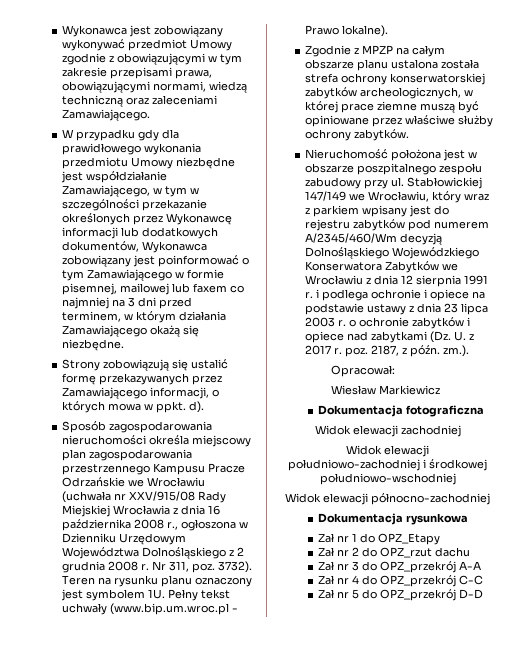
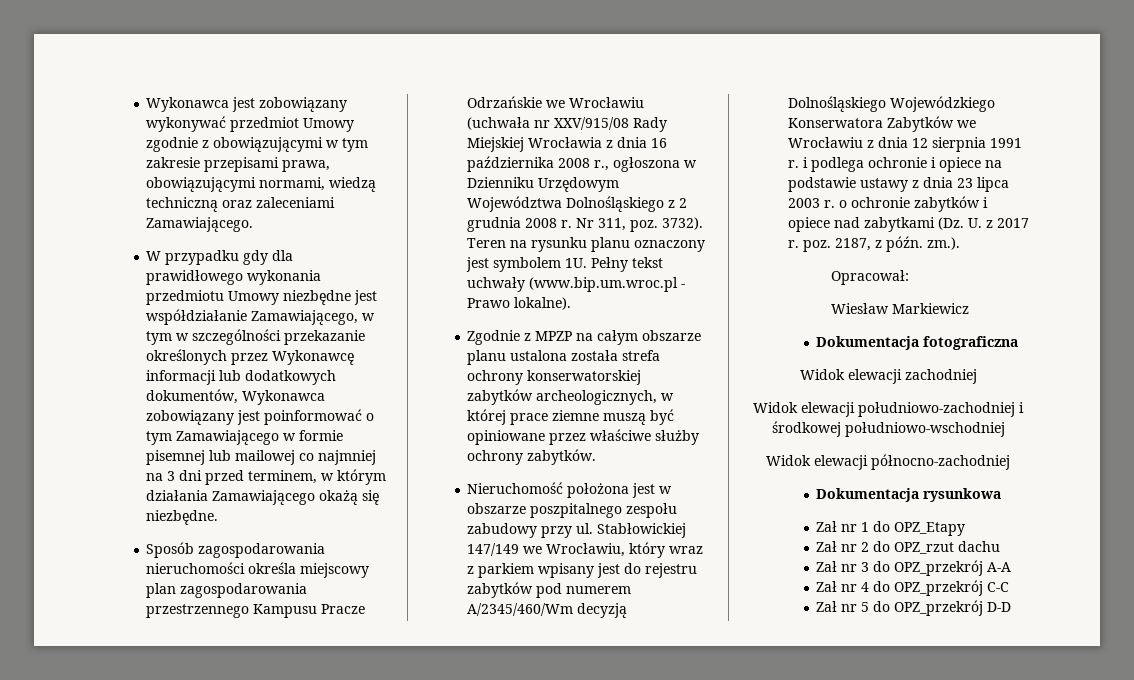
[61,283,227,295] pisemnej, mailowej lub faxem -> [146,450,296,465] pisemnej lub mailowej
[61,359,228,371] [61,373,222,385] [61,387,219,399] [61,401,204,413] // Strony zobowiązują się ustalić formę przekazywanych przez Zamawiającego informacji, o których mowa w ppkt. d). -> (219, 517) none

